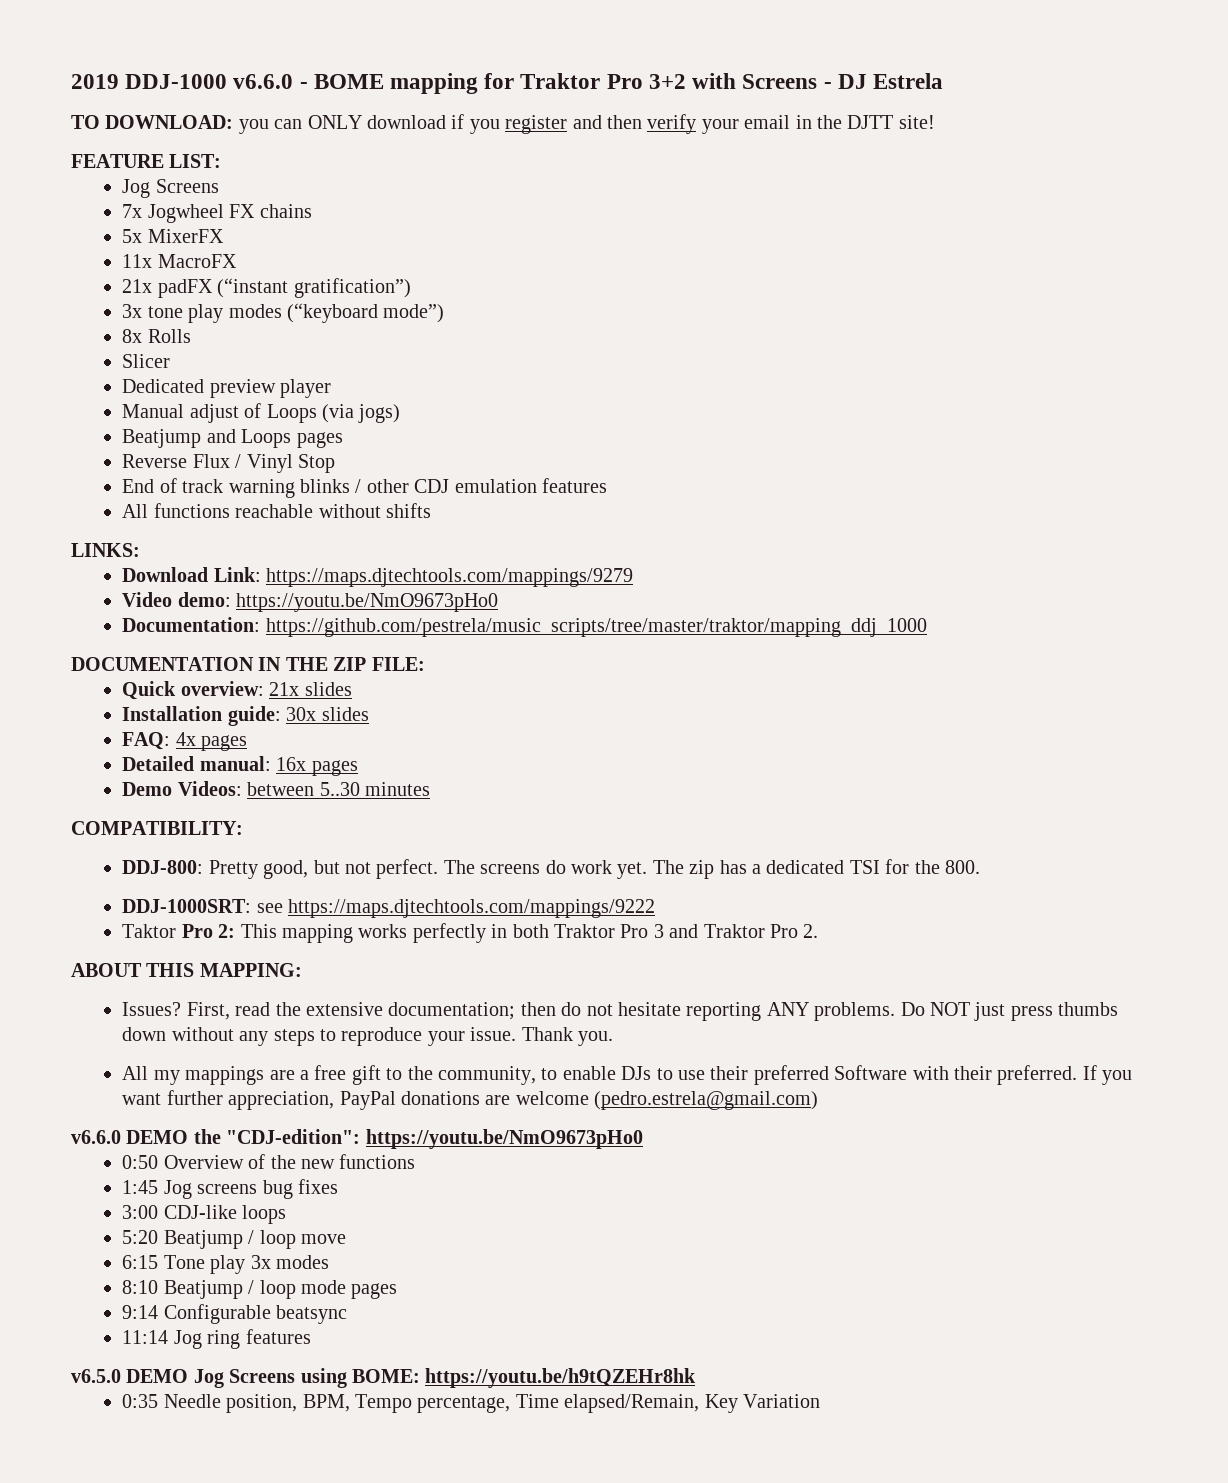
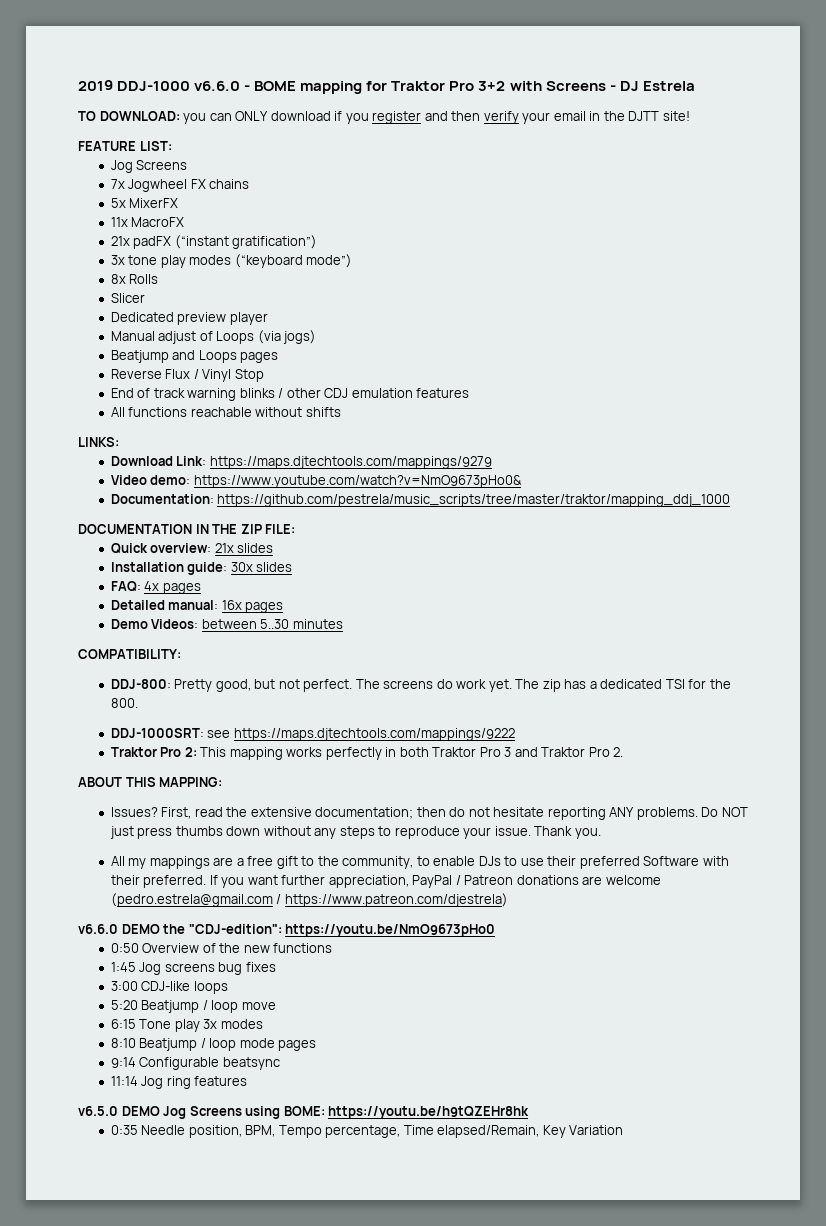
[236,593,499,612] https://youtu.be/NmO9673pHo0 -> [193,475,522,488] https://www.youtube.com/watch?v=NmO9673pHo0&
[122,924,177,938] Taktor -> [110,747,157,757] Traktor
(396, 1100) none -> [455,875,514,885] / Patreon
[594,1091,819,1110] (pedro.estrela@gmail.com) -> [110,893,508,907] (pedro.estrela@gmail.com / https://www.patreon.com/djestrela)

